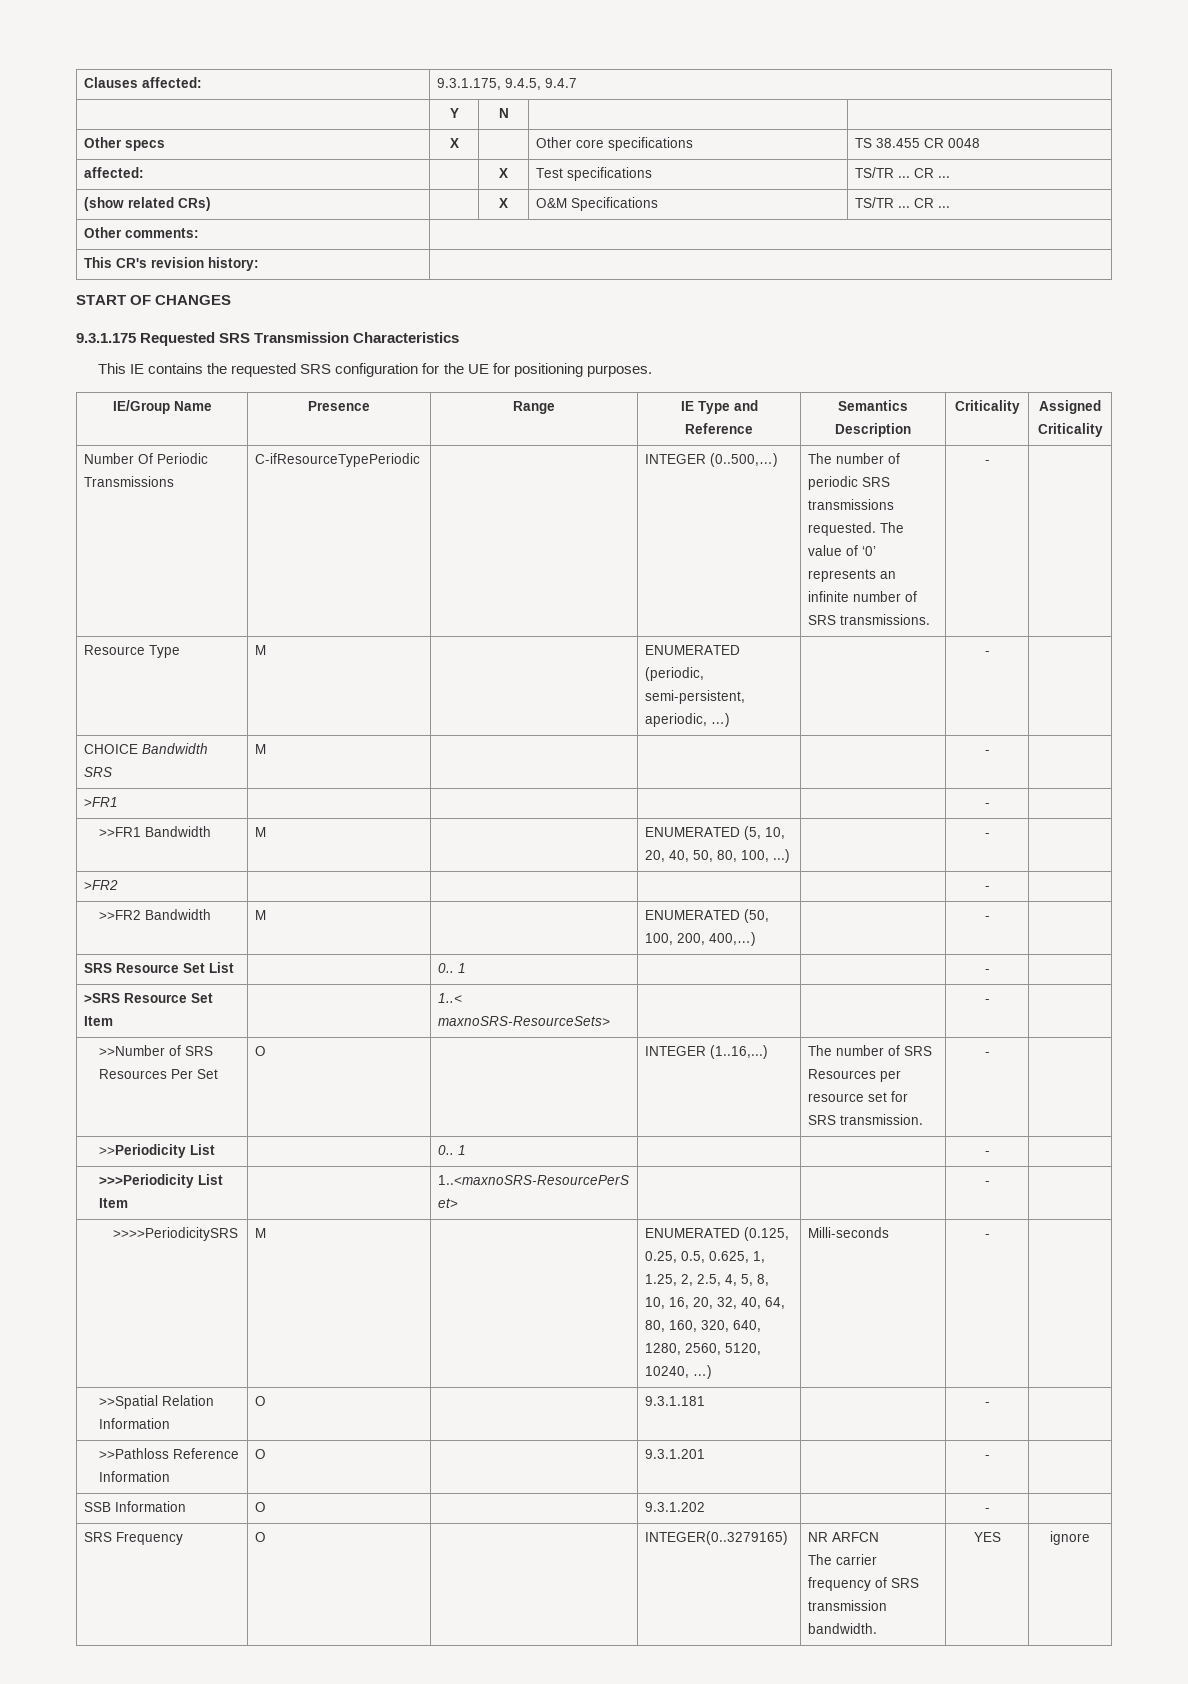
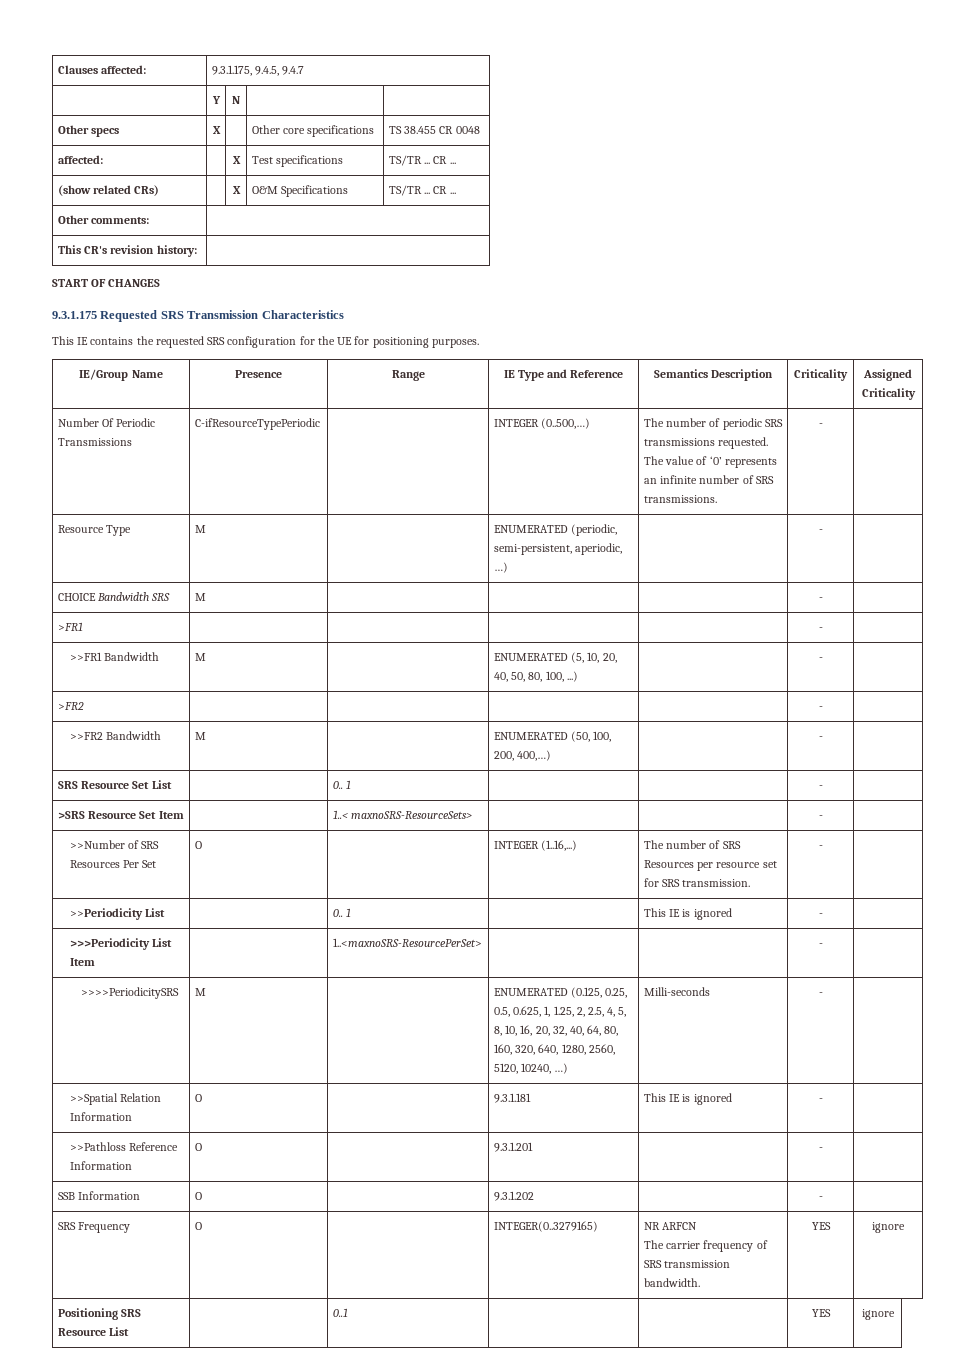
(467, 1150) none -> [643,908,732,920] This IE is ignored
(706, 1401) none -> [643,1093,732,1105] This IE is ignored
(1090, 1538) none -> [57,1308,142,1320] [57,1327,130,1336] [332,1308,348,1317] [811,1309,831,1317] [861,1309,895,1320] // Positioning SRS Resource List | | 0..1 | | | YES | ignore

